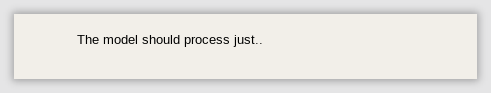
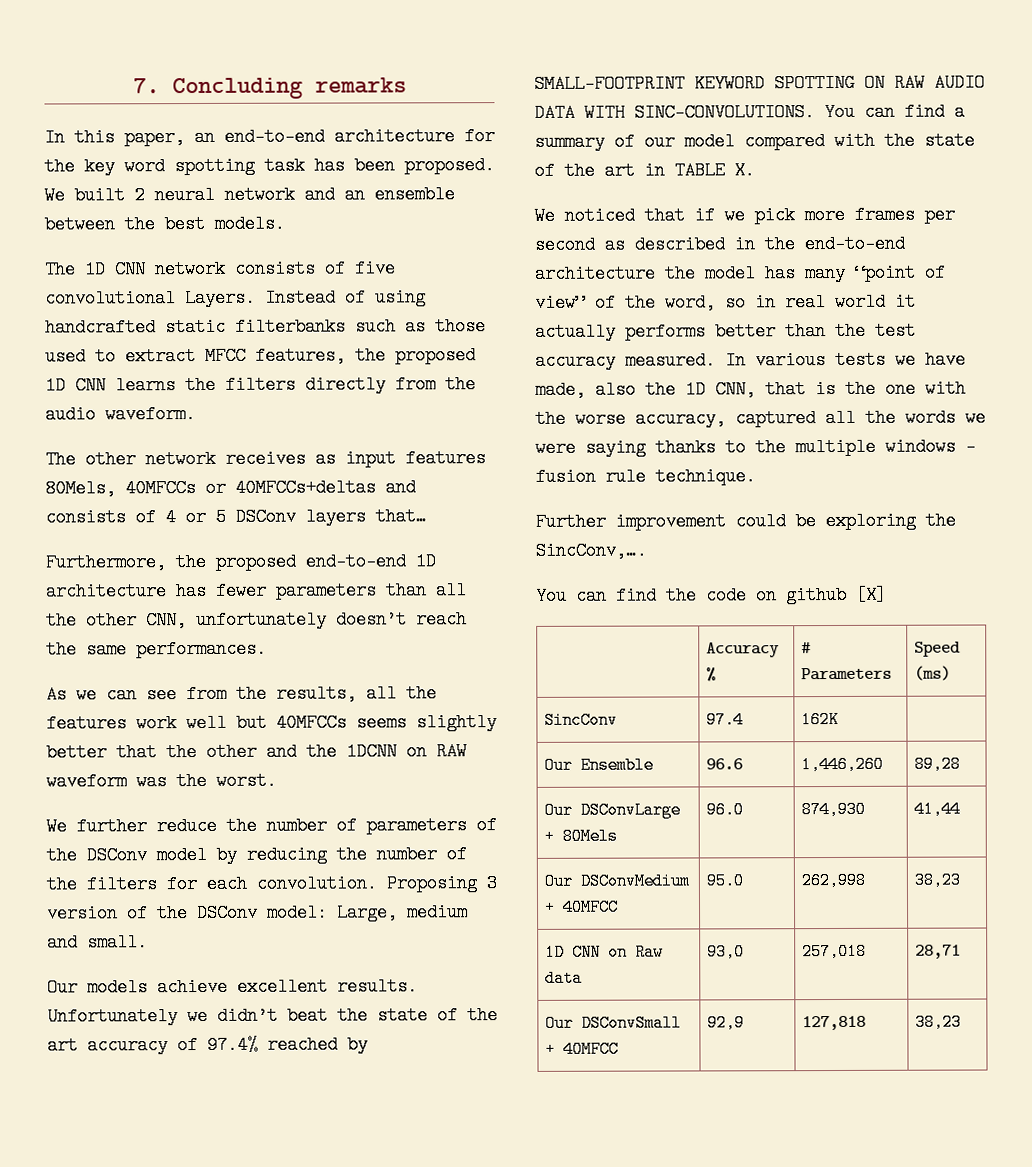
[77,35,263,47] The model should process just.. -> [132,77,407,100] [44,127,495,147] [44,156,495,176] [44,185,455,205] [44,214,285,234] [44,259,396,279] [45,288,426,308] [45,317,486,337] [45,346,476,366] [45,375,476,395] [45,405,196,424] [45,449,486,469] [45,478,416,498] [45,507,427,527] [45,552,436,572] [45,581,467,601] [46,610,467,630] [46,639,267,659] [46,684,437,704] [46,713,497,733] [46,742,467,762] [46,771,277,791] [46,816,497,836] [46,845,467,865] [46,874,497,894] [47,903,468,923] [47,933,148,952] [47,977,418,997] [47,1006,498,1026] [47,1035,368,1055] [534,73,985,93] [534,102,965,122] [534,131,975,151] [534,161,755,180] [534,205,955,225] [534,234,905,254] [534,263,946,283] [535,292,916,312] [535,321,916,341] [535,350,966,370] [535,379,966,399] [535,408,986,428] [535,437,976,457] [535,467,756,486] [535,511,956,531] [535,541,647,560] [536,585,887,605] [706,642,781,658] [706,667,717,683] [801,642,812,654] [801,667,893,681] [914,641,962,657] [914,665,952,681] [544,711,619,729] [706,711,745,729] [801,710,840,729] [544,756,655,774] [706,758,744,770] [801,755,885,774] [914,755,962,773] [544,801,682,819] [544,827,619,845] [706,801,745,819] [801,800,867,819] [914,800,962,818] [544,872,691,890] [544,898,620,916] [706,872,745,890] [801,871,867,890] [914,871,962,889] [545,943,665,961] [545,969,584,987] [707,943,746,961] [802,942,868,961] [915,944,962,959] [545,1014,683,1032] [545,1040,620,1058] [707,1014,746,1032] [802,1015,867,1031] [915,1013,963,1031] 7. Concluding remarks // In this paper, an end-to-end architecture for the key word spotting task has been proposed. We built 2 neural network and an ensemble between the best models. // The 1D CNN network consists of five convolutional Layers. Instead of using handcrafted static filterbanks such as those used to extract MFCC features, the proposed 1D CNN learns the filters directly from the audio waveform. // The other network receives as input features 80Mels, 40MFCCs or 40MFCCs+deltas and consists of 4 or 5 DSConv layers that… // Furthermore, the proposed end-to-end 1D architecture has fewer parameters than all the other CNN, unfortunately doesn’t reach the same performances. // As we can see from the results, all the features work well but 40MFCCs seems slightly better that the other and the 1DCNN on RAW waveform was the worst. // We further reduce the number of parameters of the DSConv model by reducing the number of the filters for each convolution. Proposing 3 version of the DSConv model: Large, medium and small. // Our models achieve excellent results. Unfortunately we didn’t beat the state of the art accuracy of 97.4% reached by SMALL-FOOTPRINT KEYWORD SPOTTING ON RAW AUDIO DATA WITH SINC-CONVOLUTIONS. You can find a summary of our model compared with the state of the art in TABLE X. // We noticed that if we pick more frames per second as described in the end-to-end architecture the model has many “point of view” of the word, so in real world it actually performs better than the test accuracy measured. In various tests we have made, also the 1D CNN, that is the one with the worse accuracy, captured all the words we were saying thanks to the multiple windows – fusion rule technique. // Further improvement could be exploring the SincConv,…. // You can find the code on github [X] // | Accuracy % | # Parameters | Speed (ms) // SincConv | 97.4 | 162K | // Our Ensemble | 96.6 | 1,446,260 | 89,28 // Our DSConvLarge + 80Mels | 96.0 | 874,930 | 41,44 // Our DSConvMedium + 40MFCC | 95.0 | 262,998 | 38,23 // 1D CNN on Raw data | 93,0 | 257,018 | 28,71 // Our DSConvSmall + 40MFCC | 92,9 | 127,818 | 38,23

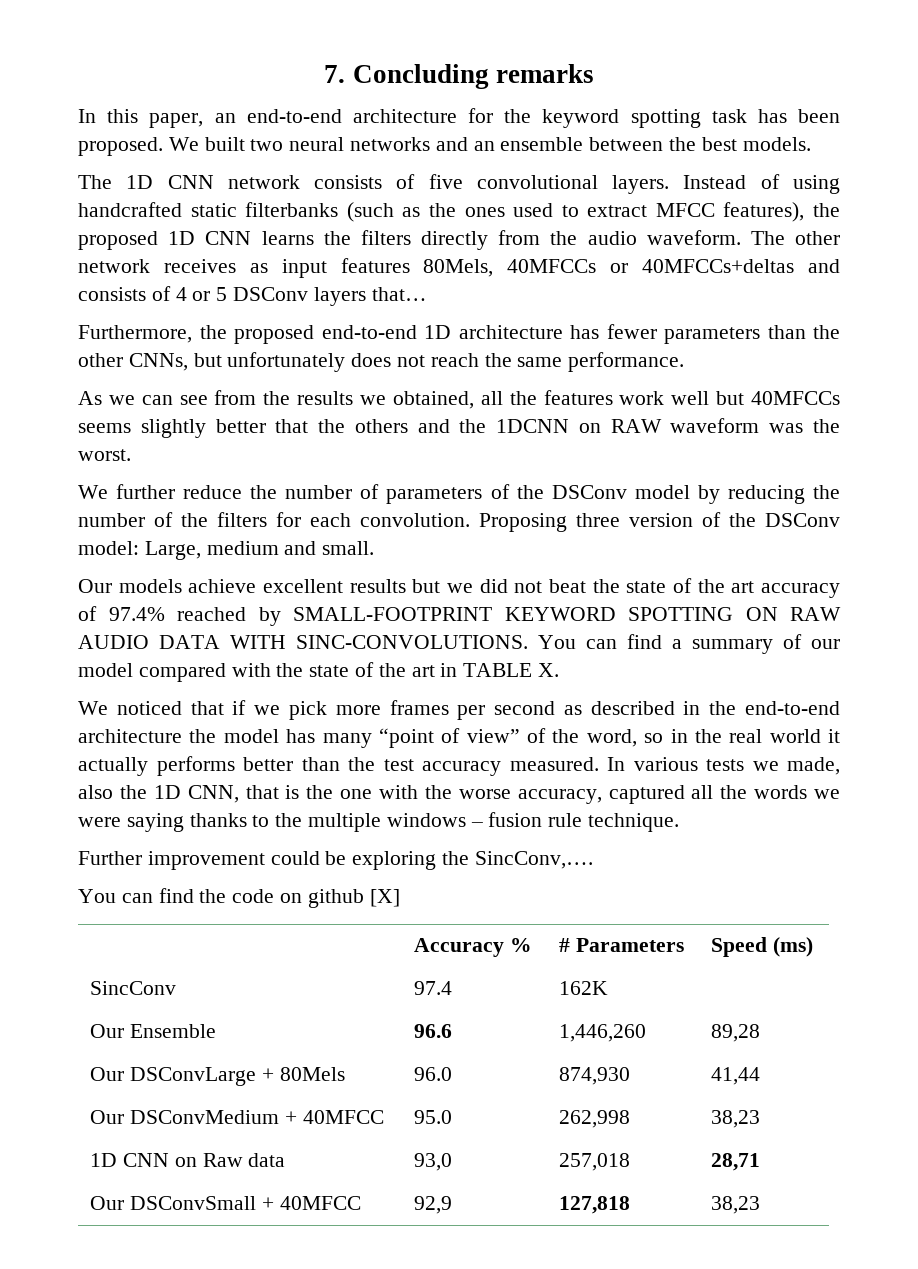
[84,157,165,176] key word -> [542,109,620,128] keyword
[134,185,295,205] 2 neural network -> [250,137,431,151] two neural networks
[185,288,256,308] Layers. -> [612,175,670,194] layers.
[355,317,486,336] such as those -> [346,202,505,222] (such as the ones
[255,346,346,365] features, -> [723,202,805,222] features),
(196, 414) // -> (741, 237) none
[435,581,467,600] [46,610,407,630] all the other CNN, unfortunately doesn’t -> [813,325,840,339] [78,352,426,372] the other CNNs, but unfortunately does not
[136,639,267,659] performances. -> [568,352,685,372] performance.
[276,684,357,703] results, -> [297,391,474,409] results we obtained,
[206,742,257,761] other -> [354,419,408,433] others
[486,874,497,893] 3 -> [576,513,620,527] three
[337,977,418,996] [47,1006,278,1026] results. Unfortunately we didn’t -> [349,579,543,593] results but we did not
(776, 302) none -> [694,729,722,743] the
[925,350,966,369] have -> (779, 766) none

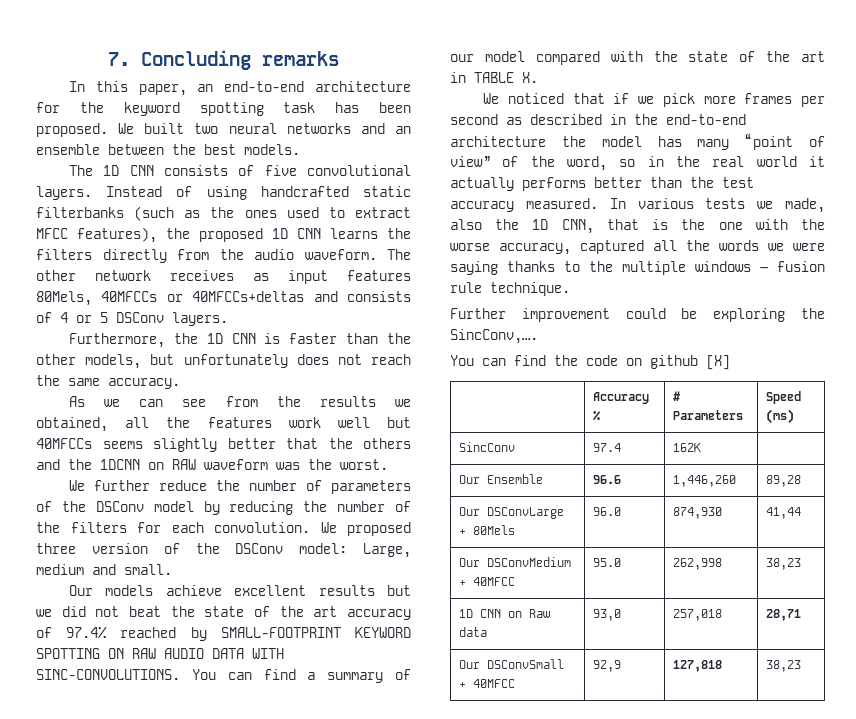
[227,175,300,189] network -> (154, 170) none
[313,287,427,306] layers that… -> [172,312,228,326] layers.
[234,324,760,344] proposed end-to-end 1D architecture has fewer parameters -> [206,333,338,344] 1D CNN is faster
[128,353,188,371] CNNs, -> [85,354,142,369] models,
[568,352,685,372] performance. -> [108,378,180,389] accuracy.
[479,513,567,532] Proposing -> [320,522,411,536] We proposed

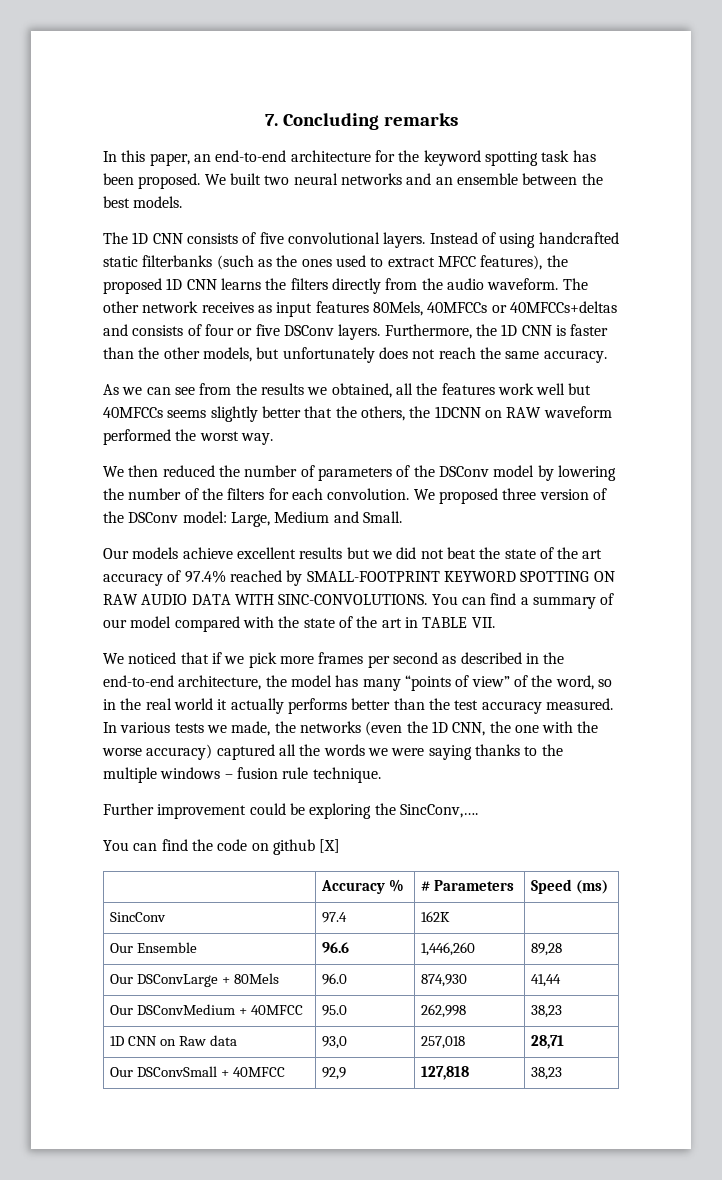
[60,312,108,323] 4 or 5 -> [204,324,280,336] four or five
(228, 319) // -> (381, 332) none
[363,438,411,449] [36,459,60,470] others and -> [360,406,405,421] others,
[276,459,388,470] [68,480,207,491] was the worst. // We further reduce -> [103,429,273,445] [103,465,215,477] performed the worst way. // We then reduced
[229,501,294,515] reducing -> [557,465,616,481] lowering
[36,564,172,575] medium and small. -> [274,511,402,523] Medium and Small.
[522,72,538,83] X. -> [471,617,495,628] VII.
[450,136,546,147] architecture -> [178,675,262,690] architecture,
[745,133,794,150] “point -> [404,675,451,691] “points
[450,219,482,230] also -> [274,721,403,736] the networks (even
[606,219,669,230] that is -> (486, 729) none
[499,243,571,255] accuracy, -> [146,744,213,760] accuracy)

